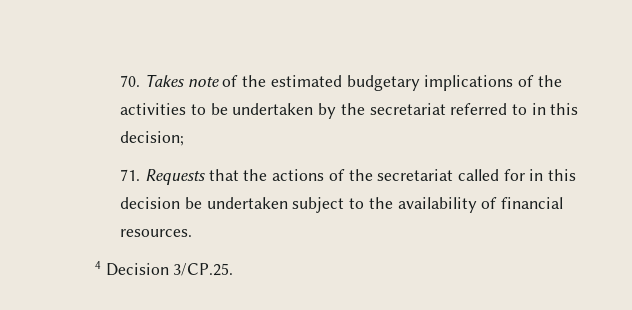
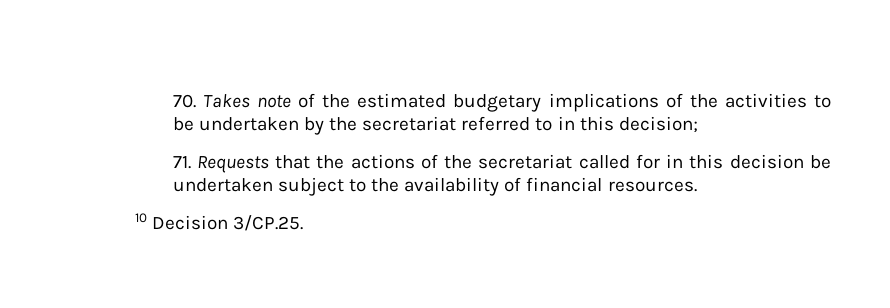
[94,261,101,269] 4 -> [134,213,147,223] 10

